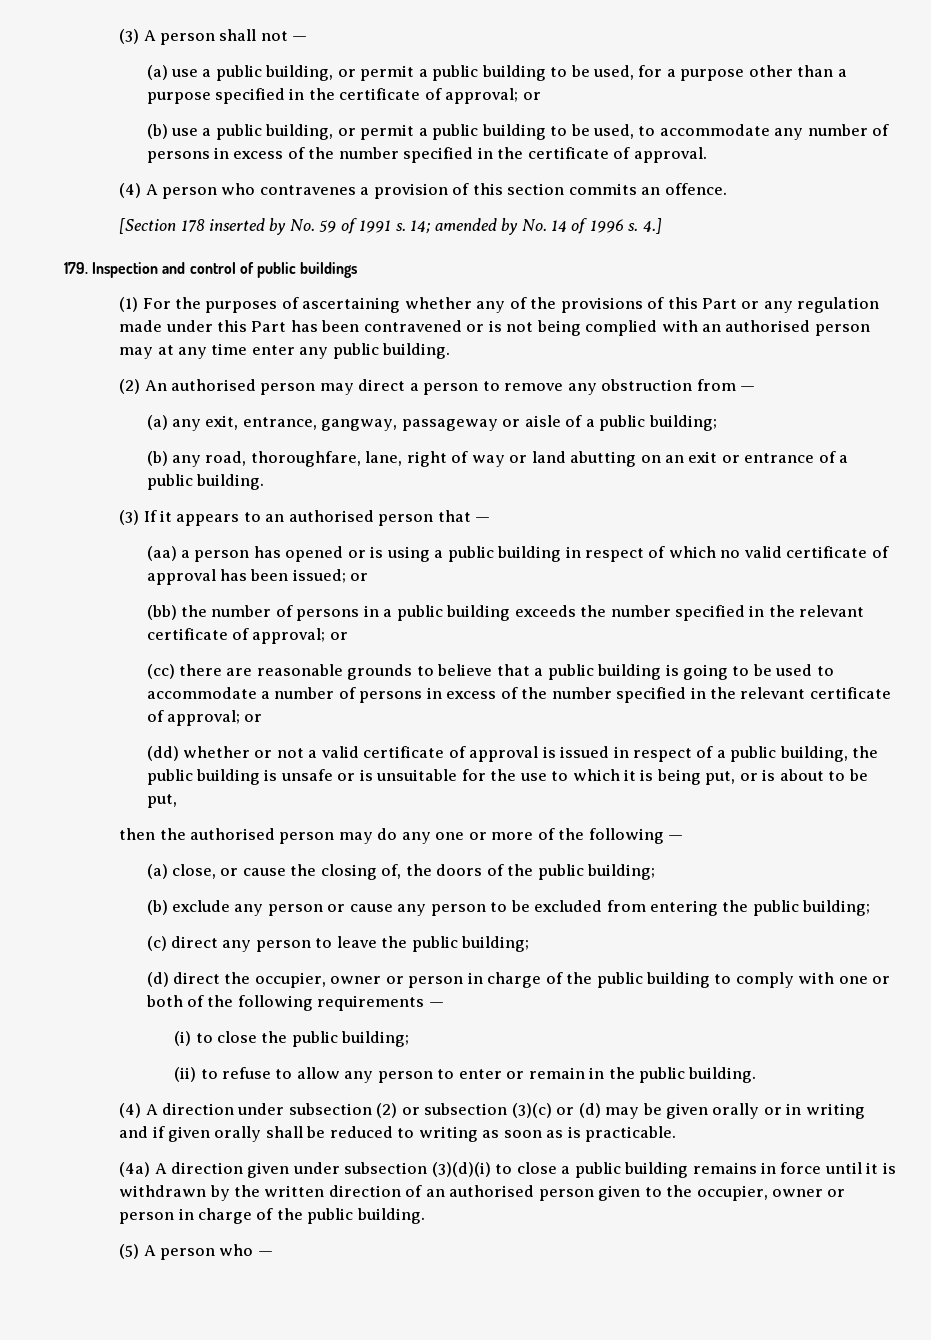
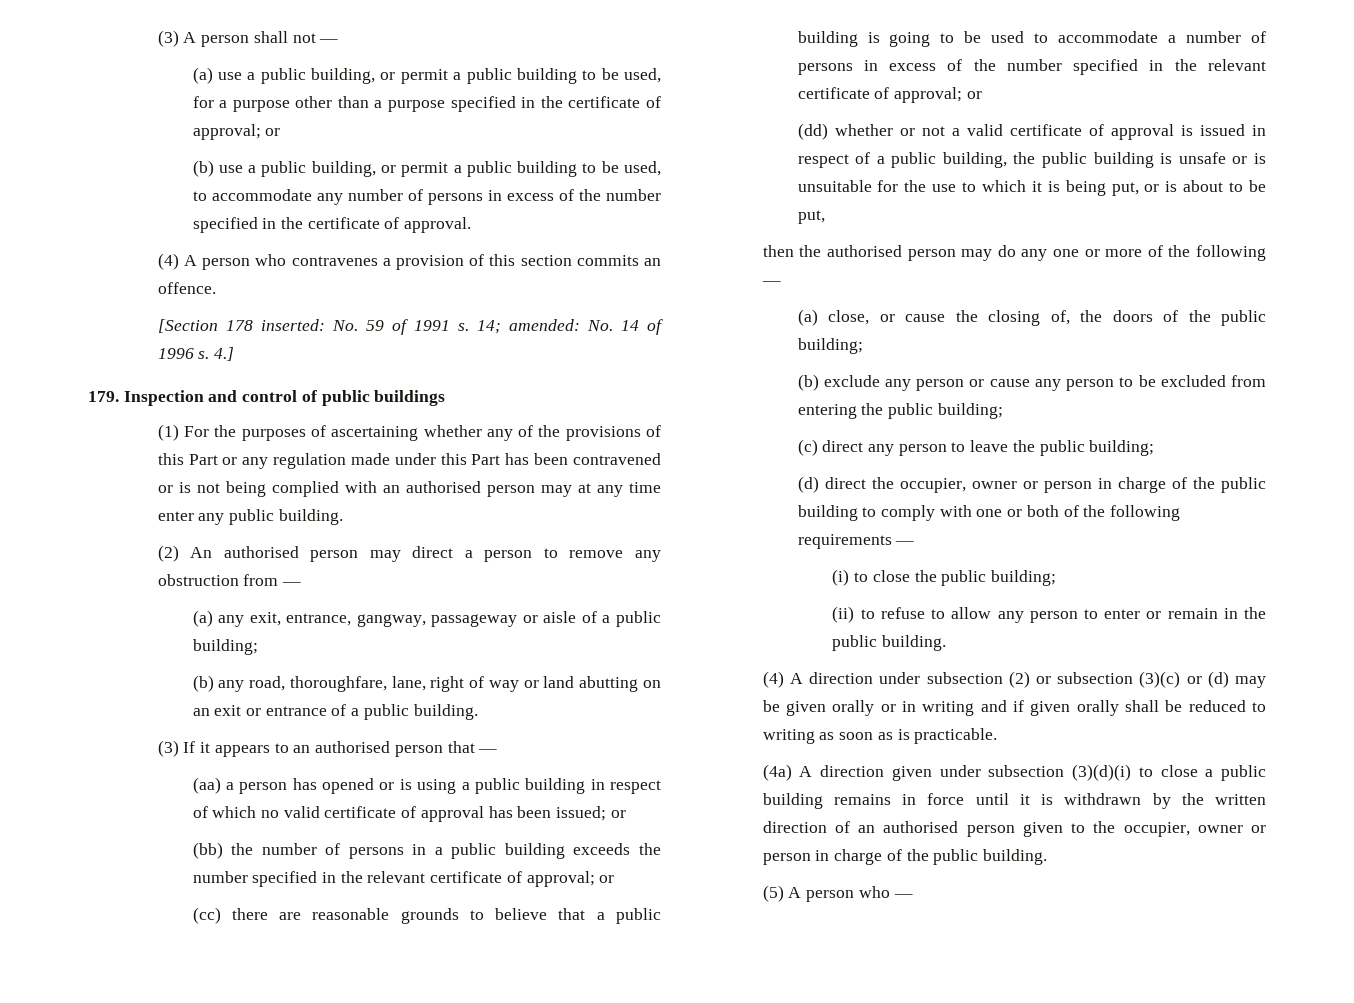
[208,218,287,235] inserted by -> [260,319,325,331] inserted:
[434,218,519,235] amended by -> [508,319,580,331] amended:

